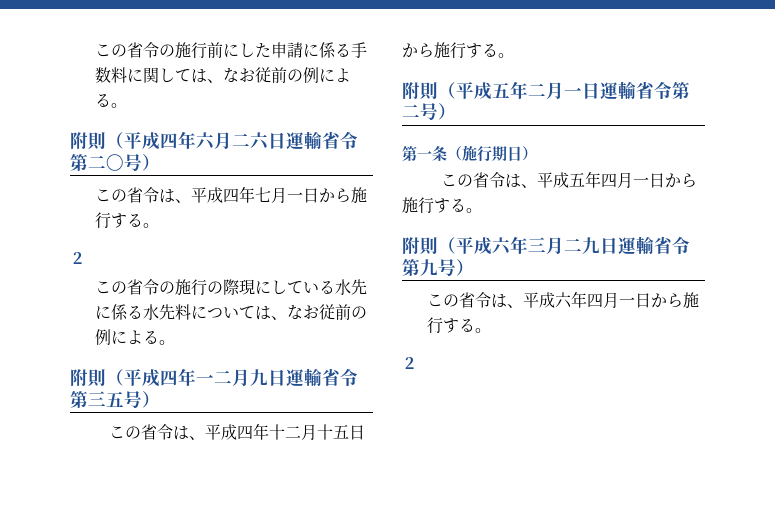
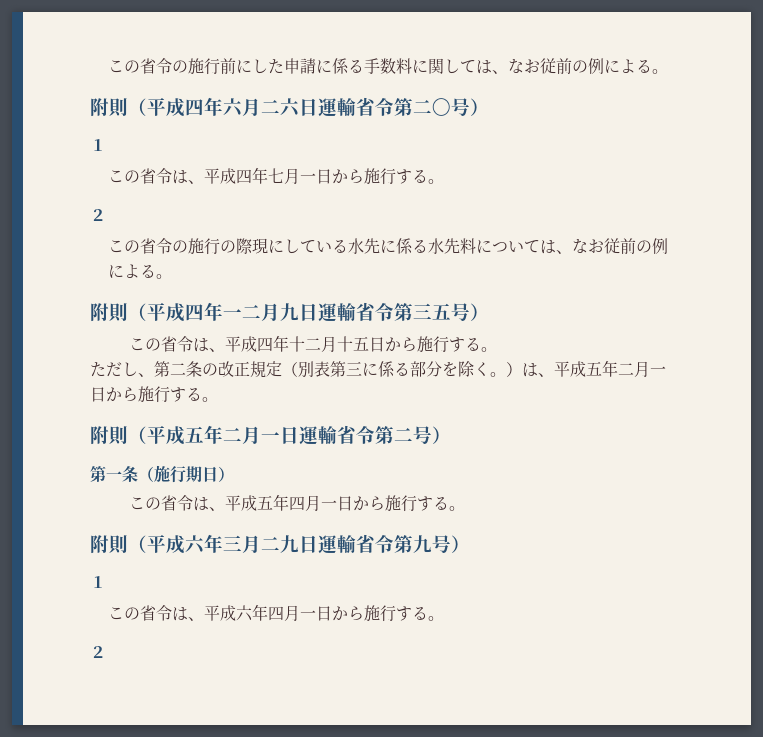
(160, 162) none -> [90,139,106,151] // １
(514, 55) none -> [90,360,666,378] [90,386,218,403] // ただし、第二条の改正規定（別表第三に係る部分を除く。）は、平成五年二月一日から施行する。
(474, 267) none -> [90,576,106,588] // １

